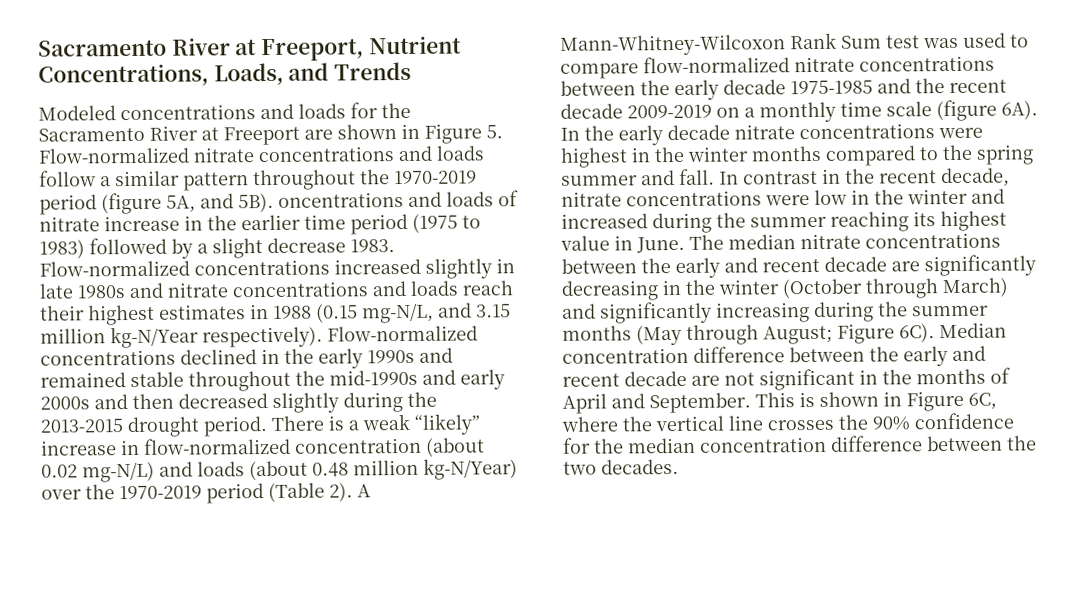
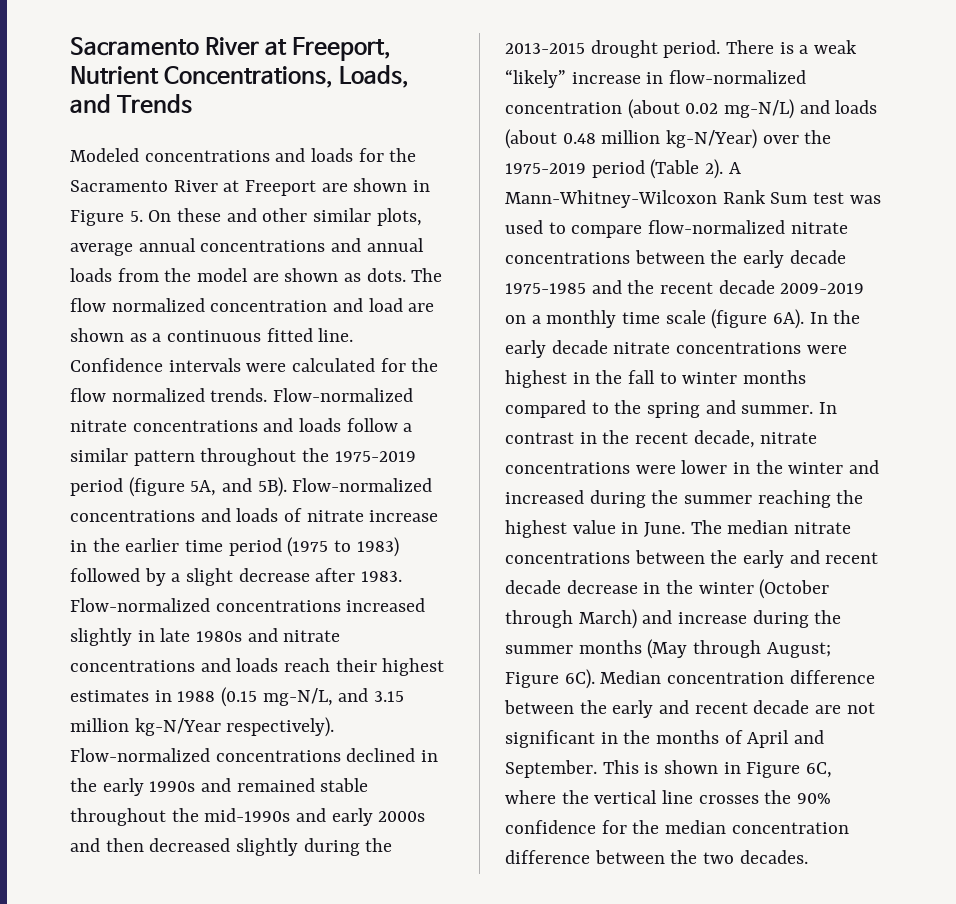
(503, 131) none -> [148,208,422,226] [70,238,424,256] [70,268,443,282] [70,298,435,312] [70,328,354,342] [70,358,439,372] [70,388,268,402] On these and other similar plots, average annual concentrations and annual loads from the model are shown as dots. The flow normalized concentration and load are shown as a continuous fitted line. Confidence intervals were calculated for the flow normalized trends.
[394,170,477,185] 1970-2019 -> [334,451,416,462] 1975-2019
[278,192,404,208] oncentrations -> [292,478,433,492] [70,510,195,522] Flow-normalized concentrations
(346, 245) none -> [315,568,356,582] after
[119,485,202,500] 1970-2019 -> [505,163,586,174] 1975-2019
(685, 154) none -> [628,370,677,384] fall to
[561,168,715,186] summer and fall. -> [705,400,814,414] and summer.
[814,189,847,205] low -> [681,460,728,474] lower
[913,211,936,227] its -> [836,490,864,504] the
[891,254,1036,277] [561,280,659,301] are significantly decreasing -> [566,580,638,594] decrease
[600,301,810,324] significantly increasing -> [678,612,748,624] increase

